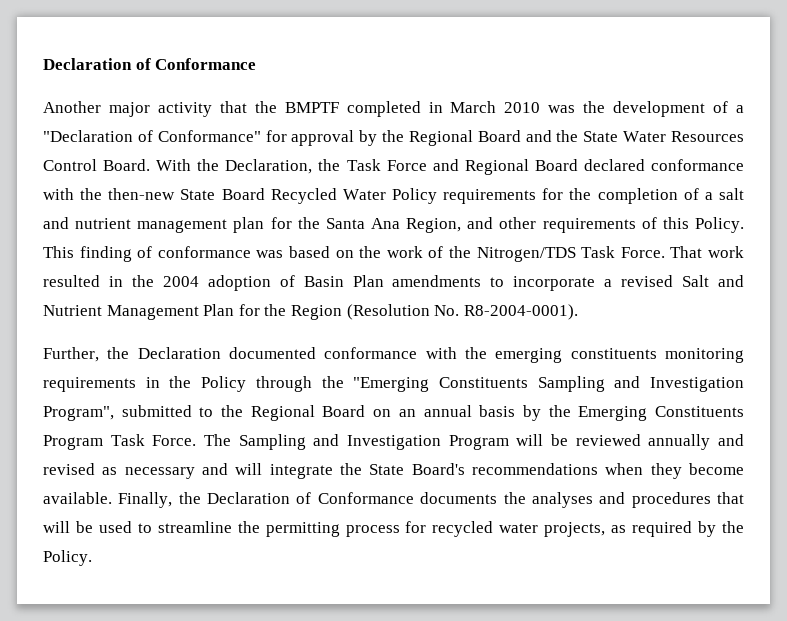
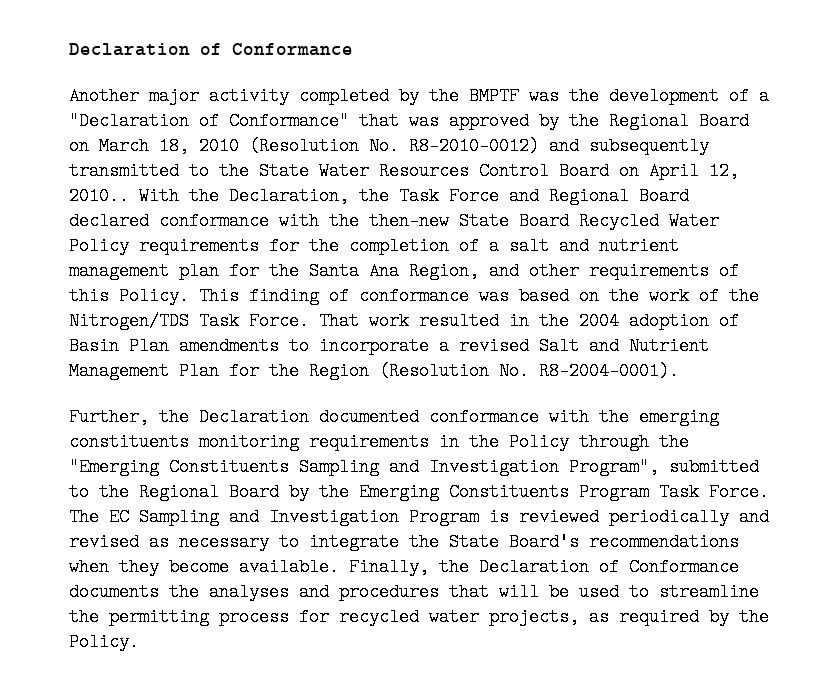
[219,101,541,117] that the BMPTF completed in March 2010 -> [299,87,519,105] completed by the BMPTF
[265,130,355,146] for approval -> [359,112,529,130] that was approved
[525,130,552,142] and -> [69,137,709,155] [69,162,209,180] on March 18, 2010 (Resolution No. R8-2010-0012) and subsequently transmitted to
[103,159,151,171] Board. -> [559,162,739,180] [69,187,129,205] Board on April 12, 2010..
[373,405,516,417] on an annual basis -> (279, 492) none
(231, 440) none -> [109,508,129,526] EC
[516,434,711,450] will be reviewed annually -> [489,508,729,526] is reviewed periodically
[202,463,263,475] and will -> [279,533,299,551] to

